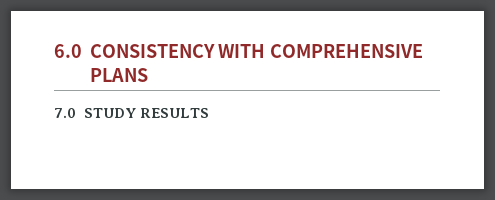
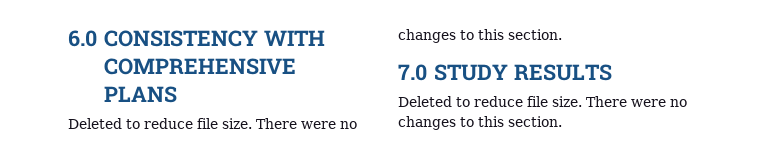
[54,108,209,118] 7.0 STUDY RESULTS -> [68,118,357,129] [398,29,562,43] [398,64,612,81] [398,96,687,107] [398,116,562,130] Deleted to reduce file size. There were no changes to this section. // 7.0 STUDY RESULTS // Deleted to reduce file size. There were no changes to this section.

